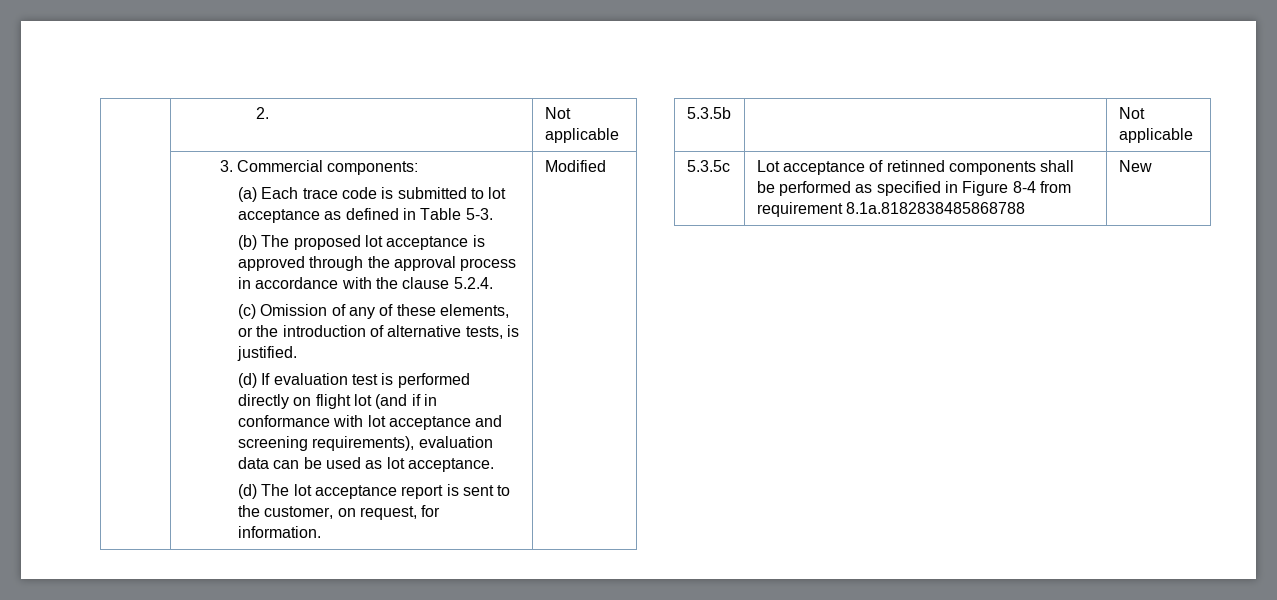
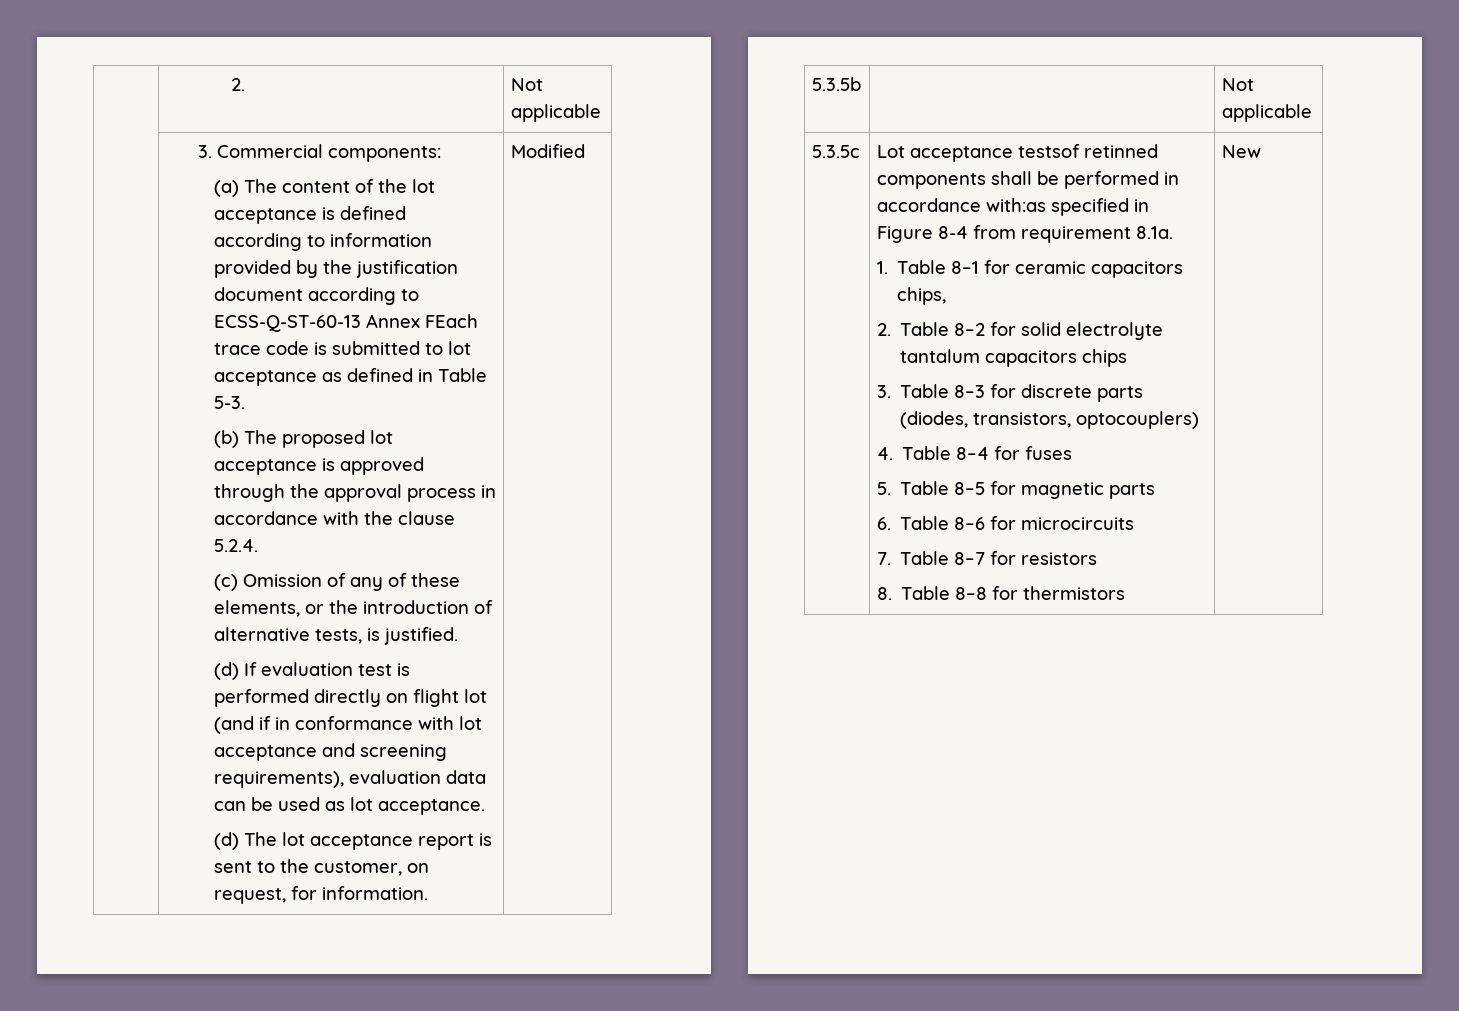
[261,187,299,199] Each -> [244,179,436,193] [214,206,407,224] [214,233,433,251] [214,260,459,278] [214,287,420,305] [214,314,479,332] The content of the lot acceptance is defined according to information provided by the justification document according to ECSS-Q-ST-60-13 Annex FEach
[869,160,884,172] of -> [1017,144,1080,158] testsof
[855,184,873,193] as -> [1163,172,1179,185] [876,198,1046,212] in accordance with:as
[845,202,1025,214] 8.1a.8182838485868788 -> [1135,226,1173,239] [876,260,1183,278] [896,287,946,305] [876,322,1163,340] [899,349,1127,367] [876,384,1143,402] [899,411,1199,429] [876,446,1072,460] [876,481,1155,499] [876,516,1134,530] [876,551,1097,565] [876,586,1125,600] 8.1a. // 1. Table 8–1 for ceramic capacitors chips, // 2. Table 8–2 for solid electrolyte tantalum capacitors chips // 3. Table 8–3 for discrete parts (diodes, transistors, optocouplers) // 4. Table 8–4 for fuses // 5. Table 8–5 for magnetic parts // 6. Table 8–6 for microcircuits // 7. Table 8–7 for resistors // 8. Table 8–8 for thermistors

